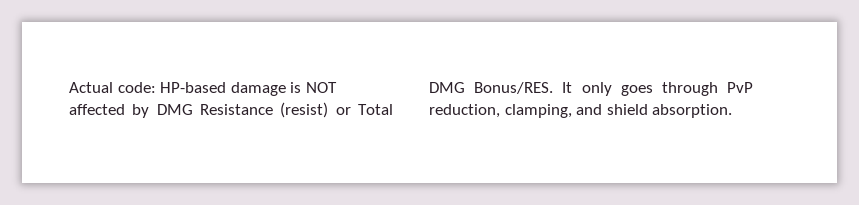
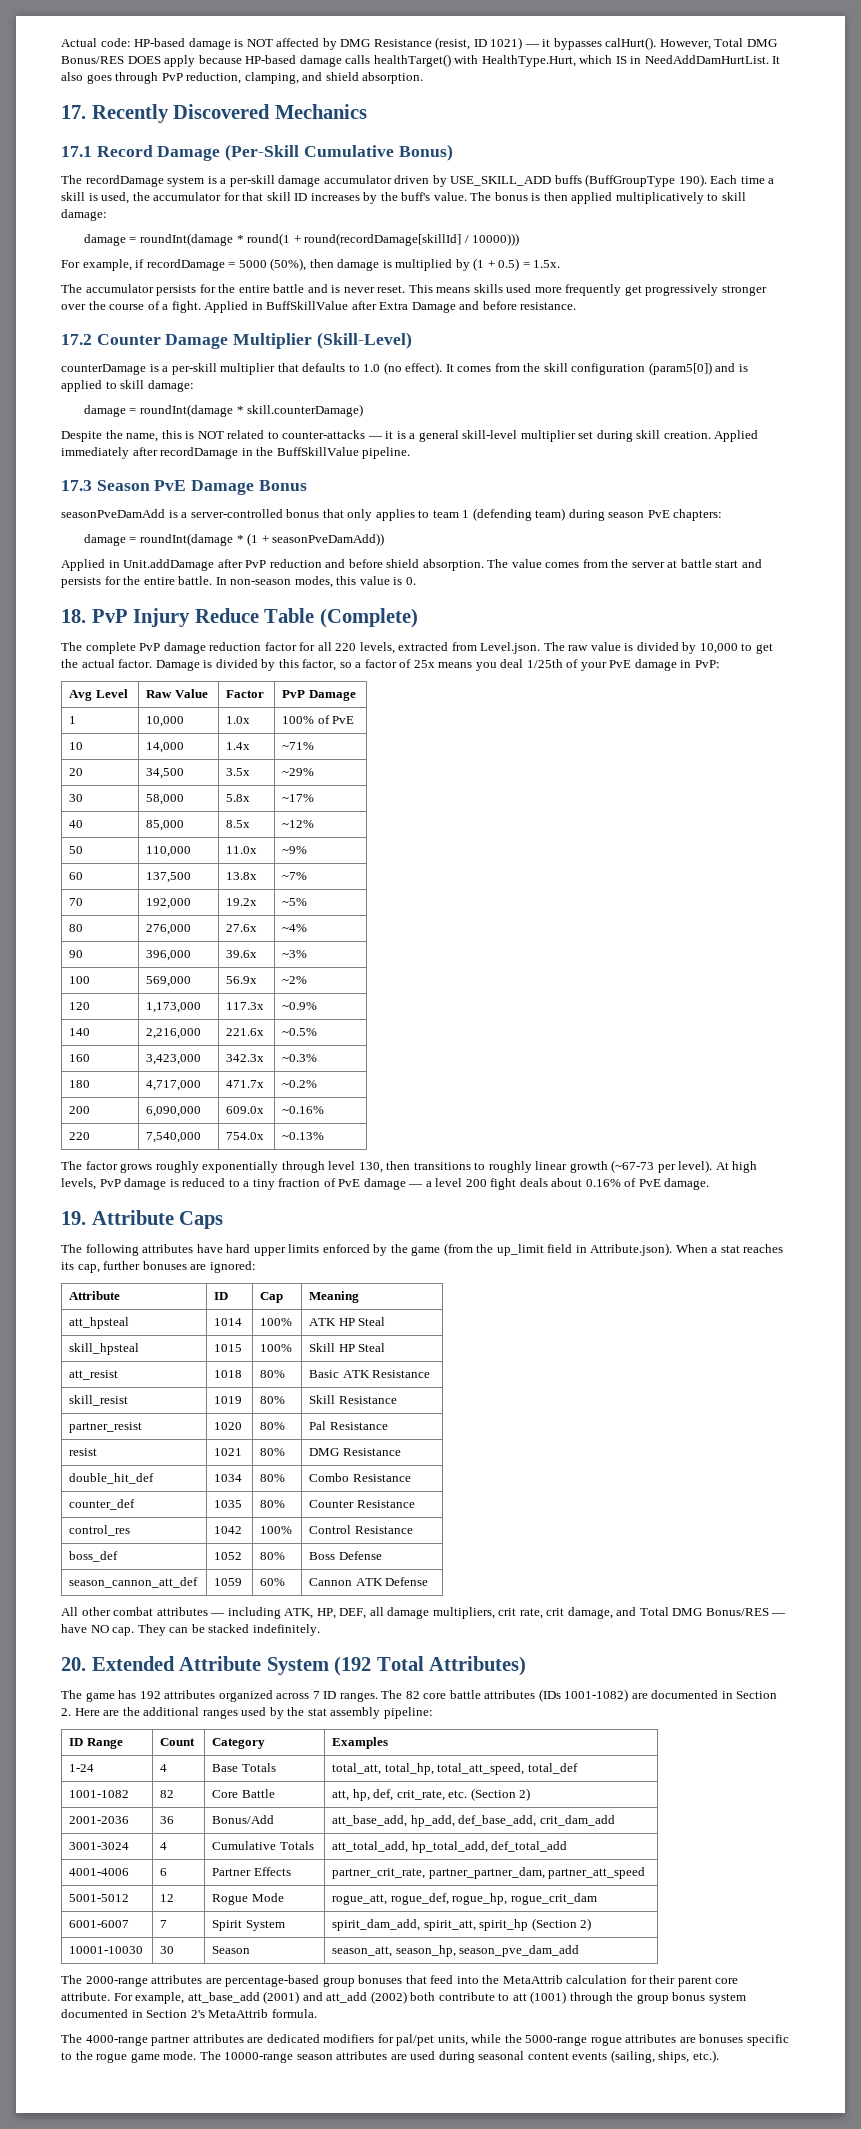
[280,102,393,118] [429,82,612,96] (resist) or Total DMG Bonus/RES. It only -> [435,37,777,50] [61,54,781,67] [61,72,83,81] (resist, ID 1021) — it bypasses calHurt(). However, Total DMG Bonus/RES DOES apply because HP-based damage calls healthTarget() with HealthType.Hurt, which IS in NeedAddDamHurtList. It also
(733, 111) none -> [61,104,367,123] [61,144,453,161] [61,174,775,187] [61,192,746,204] [61,209,107,221] [83,233,520,246] [61,258,561,271] [61,284,767,296] [61,301,577,313] [61,332,412,349] [61,362,748,375] [61,380,194,392] [83,404,364,417] [61,430,759,442] [61,447,411,459] [61,480,307,495] [61,508,723,521] [83,533,385,546] [61,559,762,571] [61,576,416,588] [61,608,418,628] [61,642,773,654] [61,659,720,671] [69,689,128,701] [146,689,208,698] [226,690,265,698] [282,690,356,701] [69,716,77,724] [146,716,185,727] [226,716,251,724] [282,715,355,724] [69,742,84,750] [146,742,185,753] [226,742,251,750] [282,742,315,750] [69,768,84,776] [146,768,185,779] [226,768,251,776] [282,768,315,776] [69,794,84,802] [146,794,185,805] [226,794,251,802] [282,794,315,802] [69,820,84,828] [146,820,185,831] [226,820,251,828] [282,820,315,828] [69,846,84,854] [146,846,192,857] [226,846,258,854] [282,846,308,854] [69,872,84,880] [146,872,192,883] [226,872,258,880] [282,872,308,880] [69,898,84,906] [146,898,192,909] [226,898,258,906] [282,898,308,906] [69,924,84,932] [146,924,192,935] [226,924,258,932] [282,924,308,932] [69,950,84,958] [146,950,192,961] [226,950,258,958] [282,950,308,958] [69,976,91,984] [146,976,192,987] [226,976,258,984] [282,976,308,984] [69,1002,91,1010] [146,1002,202,1013] [226,1002,265,1010] [282,1002,318,1010] [69,1028,91,1036] [146,1028,202,1039] [226,1028,265,1036] [282,1028,318,1036] [69,1054,91,1062] [146,1054,202,1065] [226,1054,265,1062] [282,1054,318,1062] [69,1080,91,1088] [146,1080,202,1091] [226,1080,265,1088] [282,1080,318,1088] [69,1106,91,1114] [146,1106,202,1117] [226,1106,265,1114] [282,1106,325,1114] [69,1132,91,1140] [146,1132,202,1143] [226,1132,265,1140] [282,1132,325,1140] [61,1160,758,1173] [61,1178,710,1190] [61,1210,224,1229] [61,1243,784,1256] [61,1261,256,1273] [69,1291,121,1300] [214,1292,229,1300] [260,1292,284,1303] [309,1291,360,1303] [69,1317,130,1329] [214,1318,243,1326] [260,1318,293,1326] [309,1317,386,1326] [69,1343,140,1355] [214,1344,243,1352] [260,1344,293,1352] [309,1343,386,1352] [69,1370,119,1380] [214,1370,243,1378] [260,1370,286,1378] [309,1370,431,1378] [69,1395,129,1406] [214,1396,243,1404] [260,1396,286,1404] [309,1395,397,1404] [69,1422,143,1433] [214,1422,243,1430] [260,1422,286,1430] [309,1421,388,1430] [69,1448,98,1456] [214,1448,243,1456] [260,1448,286,1456] [309,1448,401,1456] [69,1473,155,1484] [214,1474,243,1482] [260,1474,286,1482] [309,1473,411,1482] [69,1499,136,1510] [214,1500,243,1508] [260,1500,286,1508] [309,1500,415,1508] [69,1525,131,1536] [214,1526,243,1534] [260,1526,293,1534] [309,1525,413,1534] [69,1551,119,1562] [214,1552,243,1560] [260,1552,286,1560] [309,1551,382,1560] [69,1577,199,1588] [214,1578,243,1586] [260,1578,286,1586] [309,1577,429,1586] [61,1607,787,1619] [61,1624,320,1636] [61,1656,527,1676] [61,1689,778,1702] [61,1707,433,1719] [69,1738,123,1749] [160,1738,196,1746] [212,1738,266,1749] [332,1737,389,1749] [69,1764,95,1772] [160,1764,168,1772] [212,1763,276,1772] [332,1763,578,1775] [69,1790,130,1798] [160,1790,175,1798] [212,1789,275,1798] [332,1788,531,1801] [69,1816,130,1824] [160,1816,175,1824] [212,1815,275,1824] [332,1815,615,1827] [69,1842,130,1850] [160,1842,168,1850] [212,1841,314,1850] [332,1841,568,1853] [69,1868,130,1876] [160,1868,168,1876] [212,1867,291,1876] [332,1867,646,1879] [69,1894,130,1902] [160,1894,175,1902] [212,1893,284,1905] [332,1893,597,1905] [69,1920,130,1928] [160,1920,168,1928] [212,1920,285,1931] [332,1918,592,1931] [69,1946,144,1954] [160,1946,175,1954] [212,1946,251,1954] [332,1945,580,1957] [61,1975,739,1987] [61,1991,746,2004] [61,2009,317,2018] [61,2034,789,2046] [61,2050,719,2063] // 17. Recently Discovered Mechanics // 17.1 Record Damage (Per-Skill Cumulative Bonus) // The recordDamage system is a per-skill damage accumulator driven by USE_SKILL_ADD buffs (BuffGroupType 190). Each time a skill is used, the accumulator for that skill ID increases by the buff's value. The bonus is then applied multiplicatively to skill damage: // damage = roundInt(damage * round(1 + round(recordDamage[skillId] / 10000))) // For example, if recordDamage = 5000 (50%), then damage is multiplied by (1 + 0.5) = 1.5x. // The accumulator persists for the entire battle and is never reset. This means skills used more frequently get progressively stronger over the course of a fight. Applied in BuffSkillValue after Extra Damage and before resistance. // 17.2 Counter Damage Multiplier (Skill-Level) // counterDamage is a per-skill multiplier that defaults to 1.0 (no effect). It comes from the skill configuration (param5[0]) and is applied to skill damage: // damage = roundInt(damage * skill.counterDamage) // Despite the name, this is NOT related to counter-attacks — it is a general skill-level multiplier set during skill creation. Applied immediately after recordDamage in the BuffSkillValue pipeline. // 17.3 Season PvE Damage Bonus // seasonPveDamAdd is a server-controlled bonus that only applies to team 1 (defending team) during season PvE chapters: // damage = roundInt(damage * (1 + seasonPveDamAdd)) // Applied in Unit.addDamage after PvP reduction and before shield absorption. The value comes from the server at battle start and persists for the entire battle. In non-season modes, this value is 0. // 18. PvP Injury Reduce Table (Complete) // The complete PvP damage reduction factor for all 220 levels, extracted from Level.json. The raw value is divided by 10,000 to get the actual factor. Damage is divided by this factor, so a factor of 25x means you deal 1/25th of your PvE damage in PvP: // Avg Level | Raw Value | Factor | PvP Damage // 1 | 10,000 | 1.0x | 100% of PvE // 10 | 14,000 | 1.4x | ~71% // 20 | 34,500 | 3.5x | ~29% // 30 | 58,000 | 5.8x | ~17% // 40 | 85,000 | 8.5x | ~12% // 50 | 110,000 | 11.0x | ~9% // 60 | 137,500 | 13.8x | ~7% // 70 | 192,000 | 19.2x | ~5% // 80 | 276,000 | 27.6x | ~4% // 90 | 396,000 | 39.6x | ~3% // 100 | 569,000 | 56.9x | ~2% // 120 | 1,173,000 | 117.3x | ~0.9% // 140 | 2,216,000 | 221.6x | ~0.5% // 160 | 3,423,000 | 342.3x | ~0.3% // 180 | 4,717,000 | 471.7x | ~0.2% // 200 | 6,090,000 | 609.0x | ~0.16% // 220 | 7,540,000 | 754.0x | ~0.13% // The factor grows roughly exponentially through level 130, then transitions to roughly linear growth (~67-73 per level). At high levels, PvP damage is reduced to a tiny fraction of PvE damage — a level 200 fight deals about 0.16% of PvE damage. // 19. Attribute Caps // The following attributes have hard upper limits enforced by the game (from the up_limit field in Attribute.json). When a stat reaches its cap, further bonuses are ignored: // Attribute | ID | Cap | Meaning // att_hpsteal | 1014 | 100% | ATK HP Steal // skill_hpsteal | 1015 | 100% | Skill HP Steal // att_resist | 1018 | 80% | Basic ATK Resistance // skill_resist | 1019 | 80% | Skill Resistance // partner_resist | 1020 | 80% | Pal Resistance // resist | 1021 | 80% | DMG Resistance // double_hit_def | 1034 | 80% | Combo Resistance // counter_def | 1035 | 80% | Counter Resistance // control_res | 1042 | 100% | Control Resistance // boss_def | 1052 | 80% | Boss Defense // season_cannon_att_def | 1059 | 60% | Cannon ATK Defense // All other combat attributes — including ATK, HP, DEF, all damage multipliers, crit rate, crit damage, and Total DMG Bonus/RES — have NO cap. They can be stacked indefinitely. // 20. Extended Attribute System (192 Total Attributes) // The game has 192 attributes organized across 7 ID ranges. The 82 core battle attributes (IDs 1001-1082) are documented in Section 2. Here are the additional ranges used by the stat assembly pipeline: // ID Range | Count | Category | Examples // 1-24 | 4 | Base Totals | total_att, total_hp, total_att_speed, total_def // 1001-1082 | 82 | Core Battle | att, hp, def, crit_rate, etc. (Section 2) // 2001-2036 | 36 | Bonus/Add | att_base_add, hp_add, def_base_add, crit_dam_add // 3001-3024 | 4 | Cumulative Totals | att_total_add, hp_total_add, def_total_add // 4001-4006 | 6 | Partner Effects | partner_crit_rate, partner_partner_dam, partner_att_speed // 5001-5012 | 12 | Rogue Mode | rogue_att, rogue_def, rogue_hp, rogue_crit_dam // 6001-6007 | 7 | Spirit System | spirit_dam_add, spirit_att, spirit_hp (Section 2) // 10001-10030 | 30 | Season | season_att, season_hp, season_pve_dam_add // The 2000-range attributes are percentage-based group bonuses that feed into the MetaAttrib calculation for their parent core attribute. For example, att_base_add (2001) and att_add (2002) both contribute to att (1001) through the group bonus system documented in Section 2's MetaAttrib formula. // The 4000-range partner attributes are dedicated modifiers for pal/pet units, while the 5000-range rogue attributes are bonuses specific to the rogue game mode. The 10000-range season attributes are used during seasonal content events (sailing, ships, etc.).

